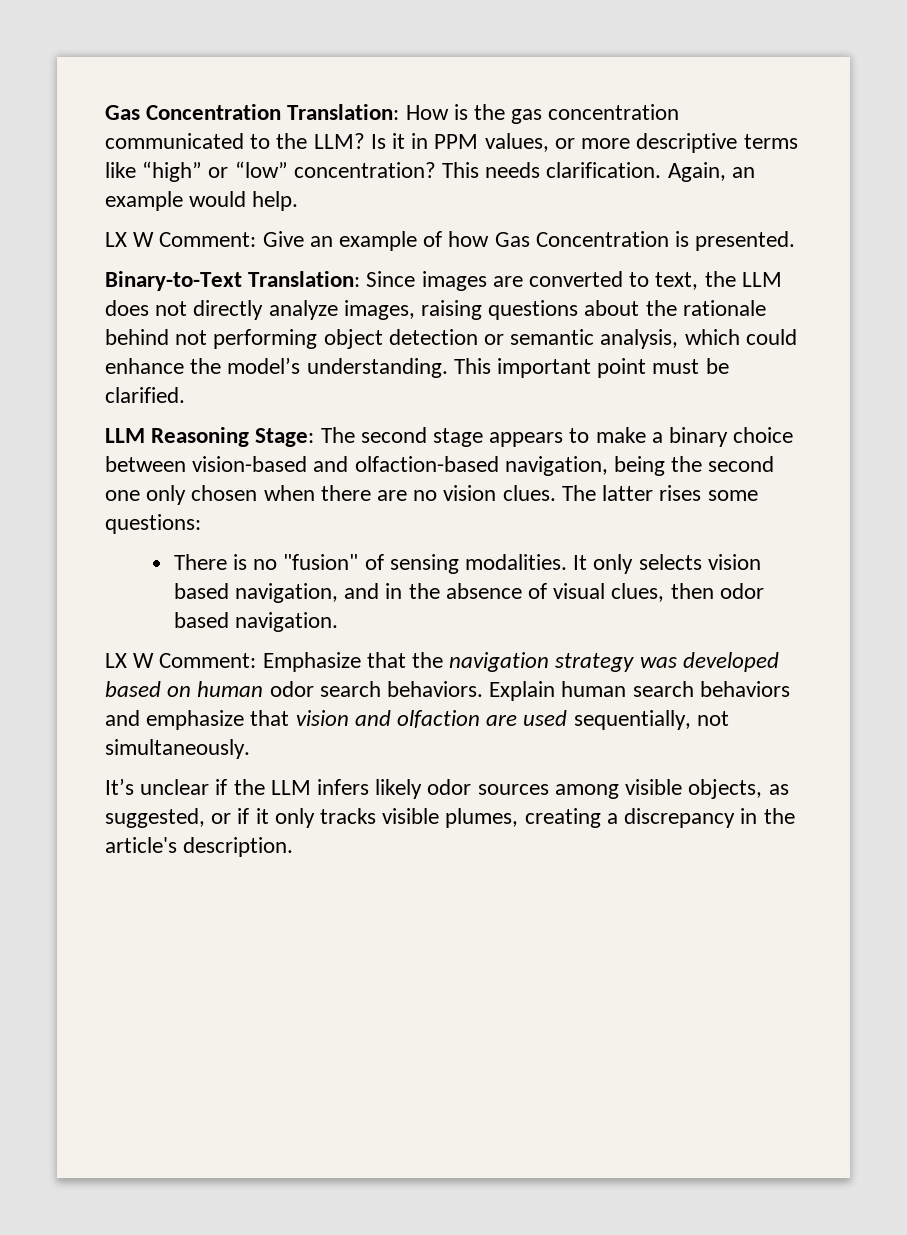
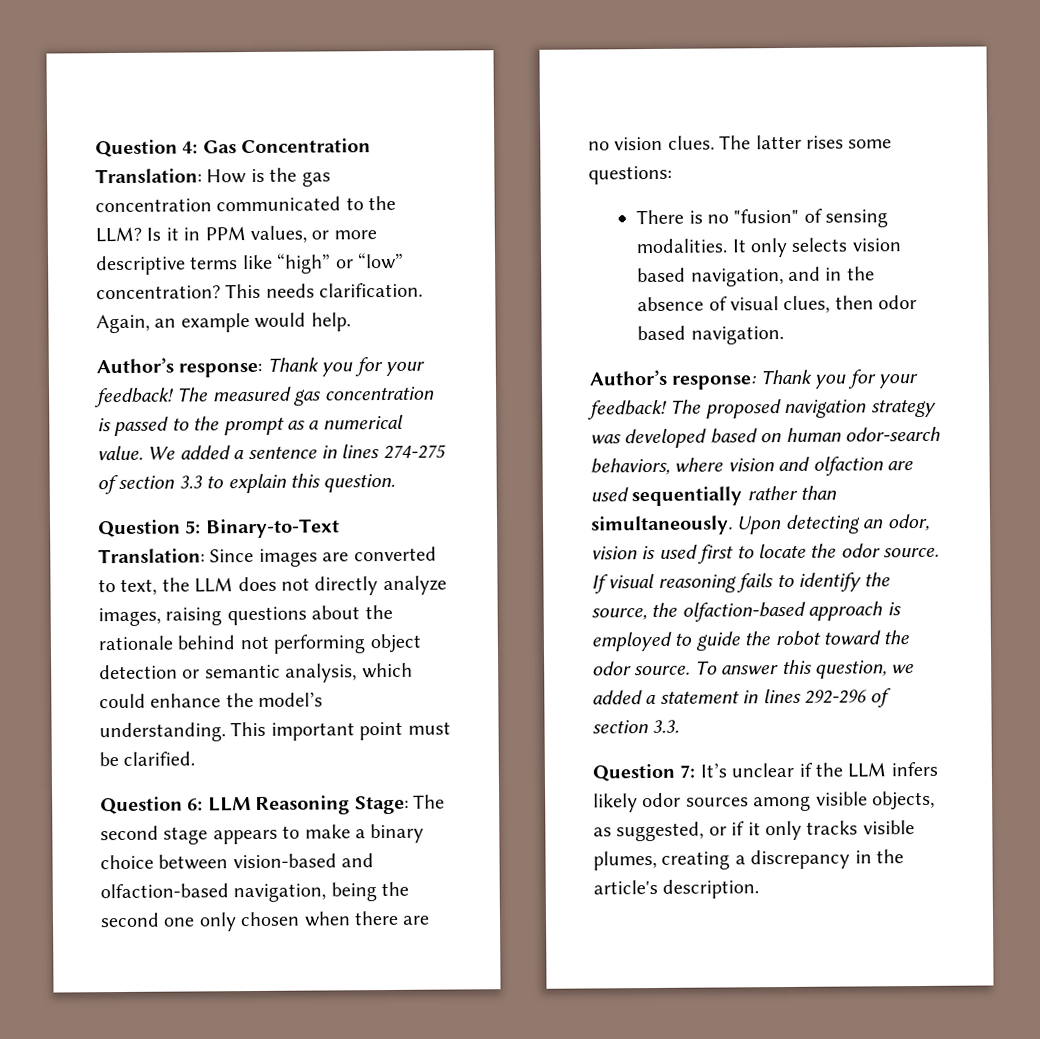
(105, 112) none -> [95,139,199,158] Question 4:
[105,231,796,251] LX W Comment: Give an example of how Gas Concentration is presented. // -> [96,357,425,378] [94,386,435,408] [97,414,404,437] [97,444,446,461] [97,473,396,495] [97,519,202,538] Author’s response: Thank you for your feedback! The measured gas concentration is passed to the prompt as a numerical value. We added a sentence in lines 274-275 of section 3.3 to explain this question. // Question 5:
(185, 395) none -> [100,796,204,815] Question 6:
[105,652,444,672] LX W Comment: Emphasize that the -> [589,369,919,390] [587,399,782,420] Author’s response: Thank you for your feedback! The proposed
[269,681,790,701] [105,710,290,730] odor search behaviors. Explain human search behaviors and emphasize that -> [845,426,941,442] [590,457,724,476] odor-search behaviors, where
[573,710,729,730] [105,739,250,759] sequentially, not simultaneously. // -> [631,485,838,507] [590,513,930,536] [591,543,940,564] [591,572,891,594] [591,601,901,622] [591,630,910,652] [592,659,915,679] [592,688,893,708] [592,719,680,734] [592,763,696,782] sequentially rather than simultaneously. Upon detecting an odor, vision is used first to locate the odor source. If visual reasoning fails to identify the source, the olfaction-based approach is employed to guide the robot toward the odor source. To answer this question, we added a statement in lines 292-296 of section 3.3. // Question 7:

